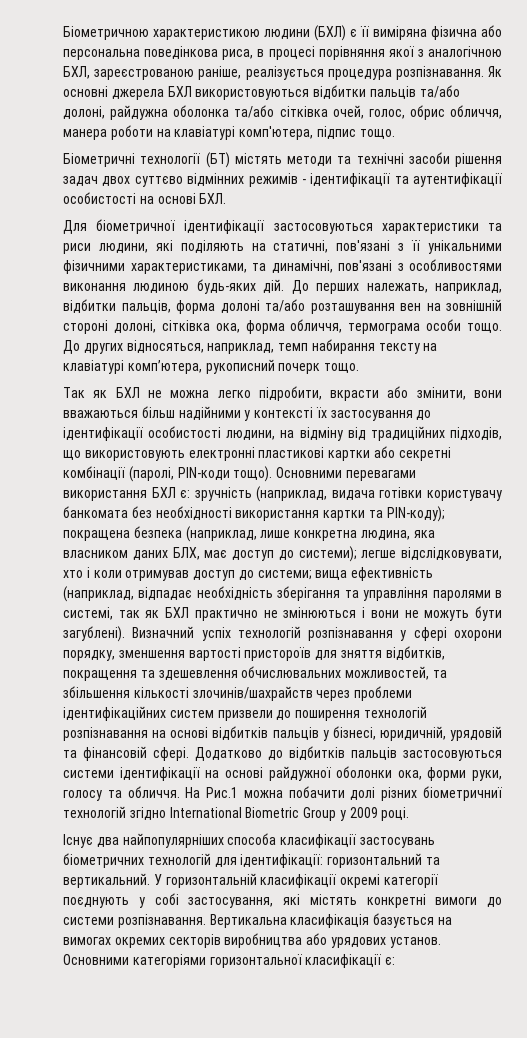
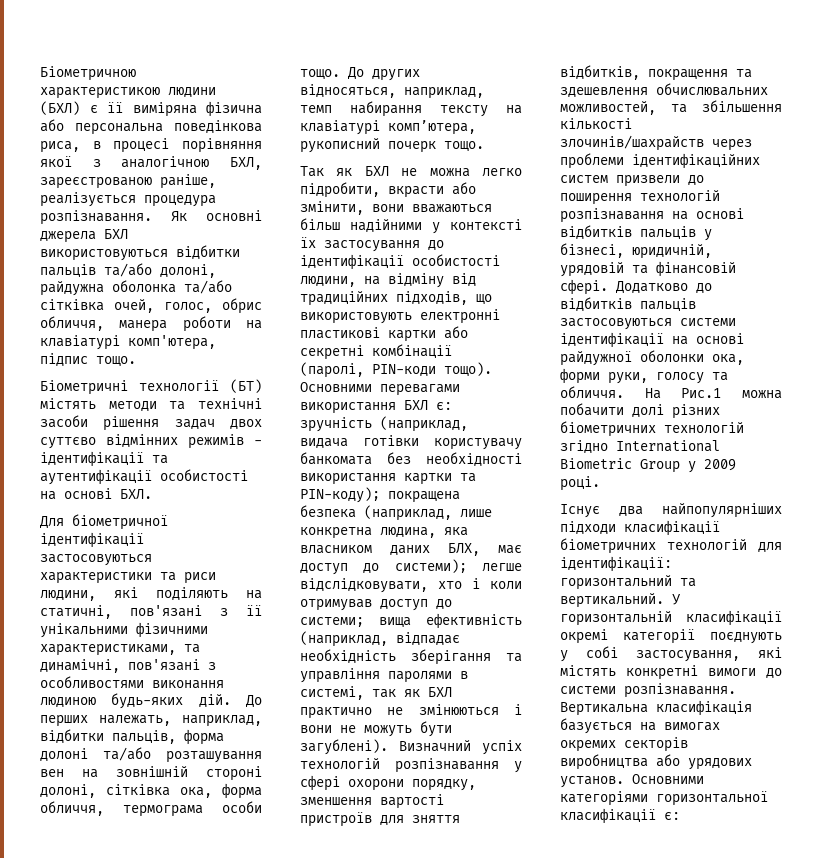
[244,647,312,661] пристороїв -> [300,812,372,827] пристроїв
[422,786,503,801] біометричниї -> [560,421,656,437] біометричних
[227,833,435,848] способа класифікації застосувань -> [560,520,720,536] підходи класифікації

